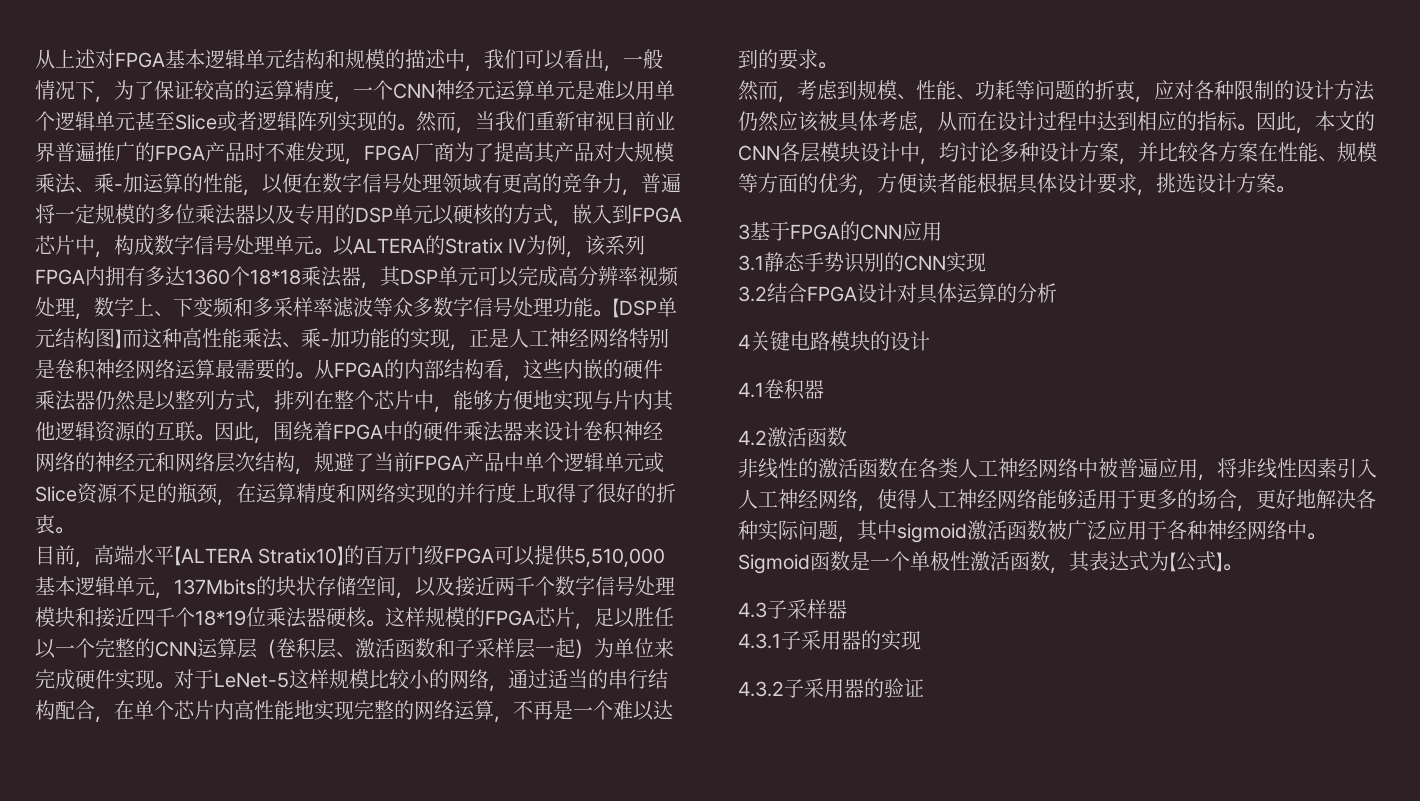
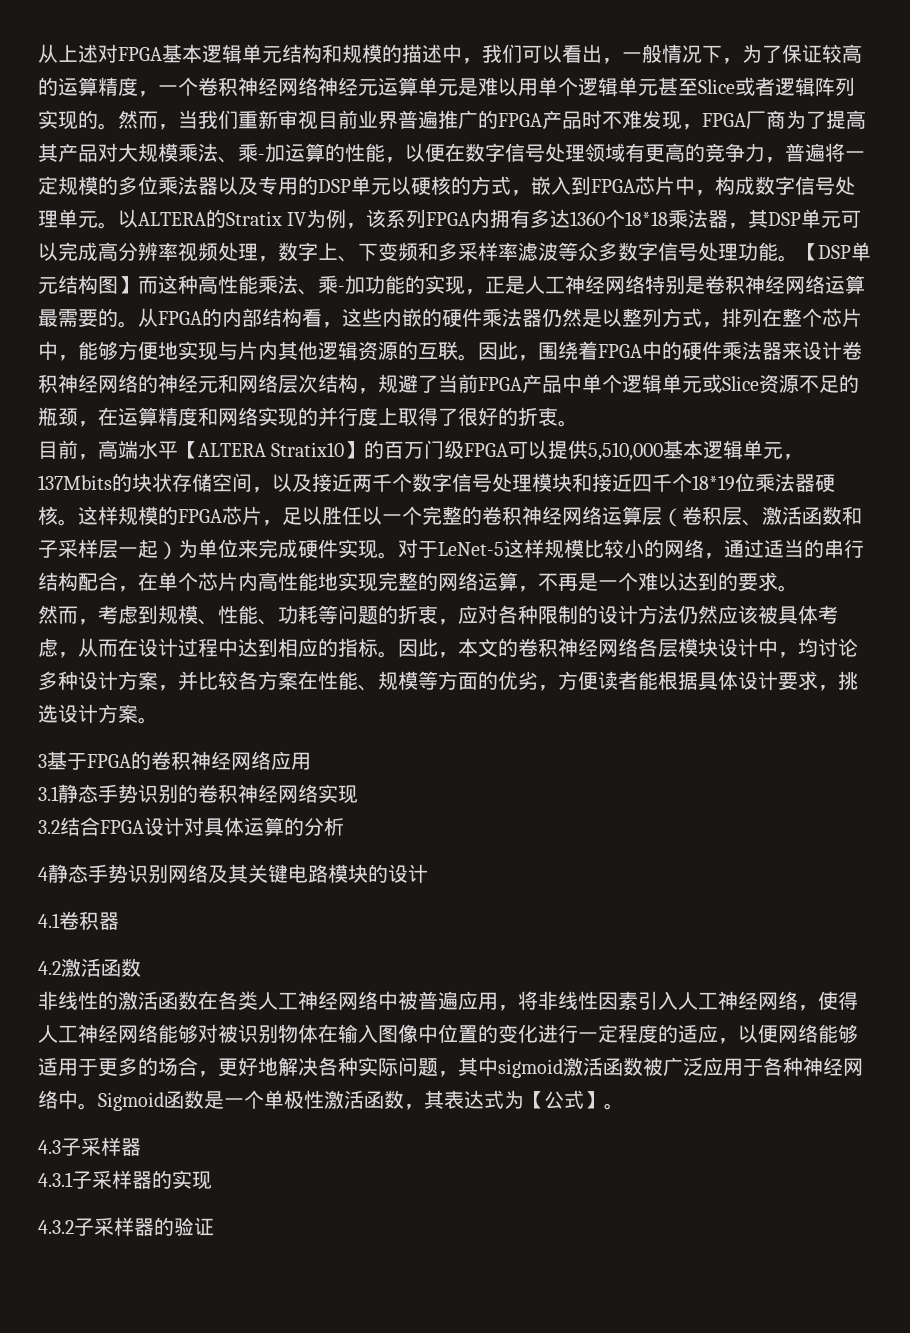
[393,83,435,99] CNN -> [198,77,318,96] 卷积神经网络
[155,641,197,657] CNN -> [482,506,602,525] 卷积神经网络
[738,145,780,161] CNN -> [518,638,638,657] 卷积神经网络
[860,224,902,240] CNN -> [151,751,271,770] 卷积神经网络
[904,255,946,271] CNN -> [198,784,318,803] 卷积神经网络
(750, 341) none -> [48,864,248,883] 静态手势识别网络及其
(1077, 499) none -> [198,1024,858,1044] 对被识别物体在输入图像中位置的变化进行一定程度的适应，以便网络能够
[821,631,841,650] 用 -> [112,1170,132,1189] 样
[824,679,844,698] 用 -> [114,1217,134,1236] 样

